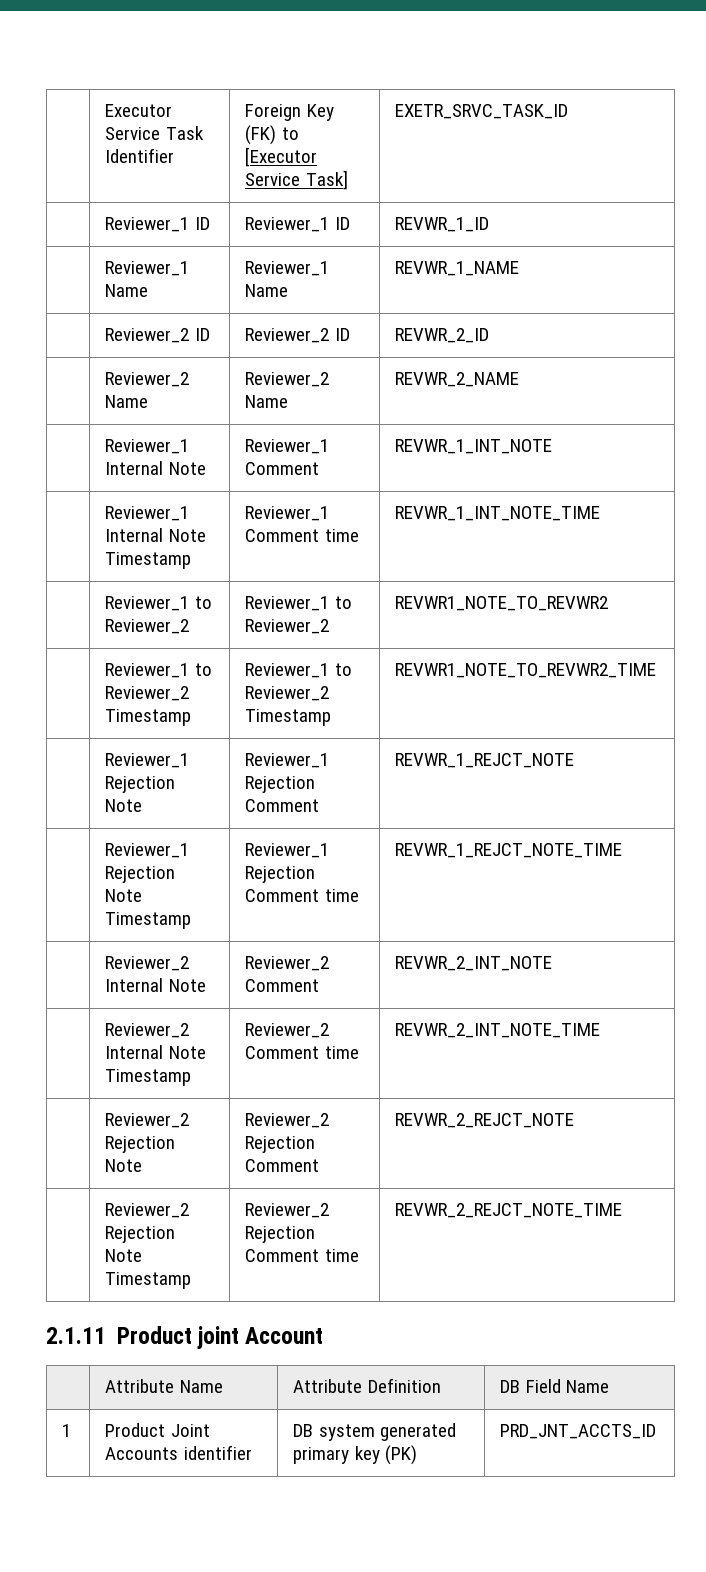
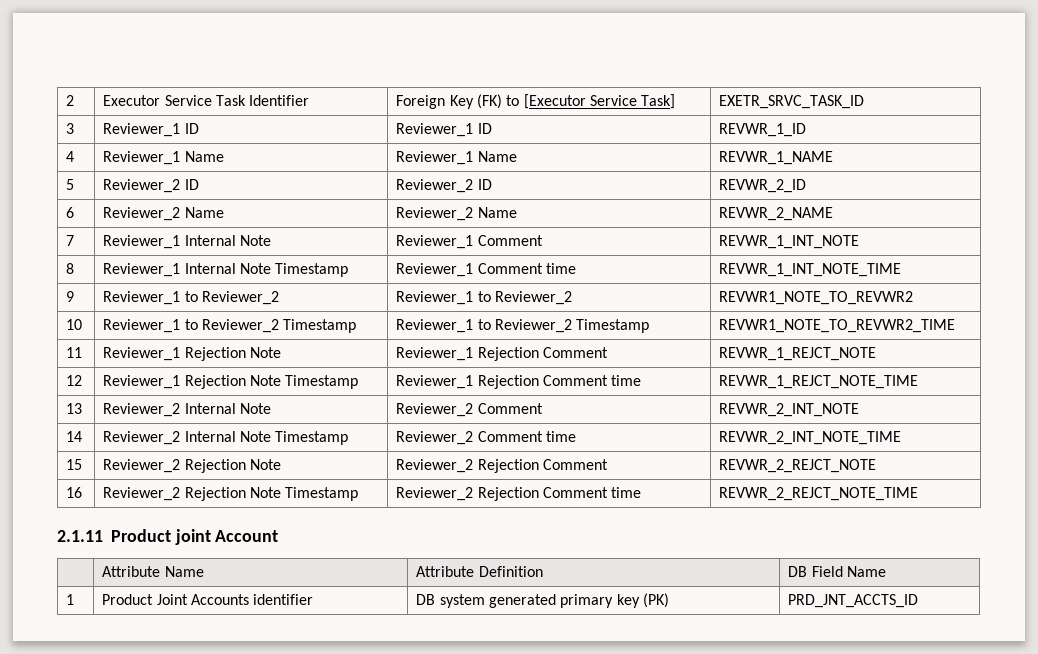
(105, 110) none -> [66,95,75,106] 2
(569, 111) none -> [66,123,75,134] 3
(490, 224) none -> [66,151,75,162] 4
(520, 268) none -> [66,179,75,190] 5
(490, 335) none -> [66,207,75,218] 6
(520, 379) none -> [66,235,75,246] 7
(553, 446) none -> [66,263,75,274] 8
(601, 513) none -> [66,291,75,302] 9
(609, 603) none -> [66,319,83,330] 10
(657, 670) none -> [66,347,83,358] 11
(575, 760) none -> [66,375,83,386] 12
(623, 850) none -> [66,403,83,414] 13
(553, 963) none -> [66,431,83,442] 14
(601, 1030) none -> [66,459,83,470] 15
(575, 1120) none -> [66,487,83,498] 16

